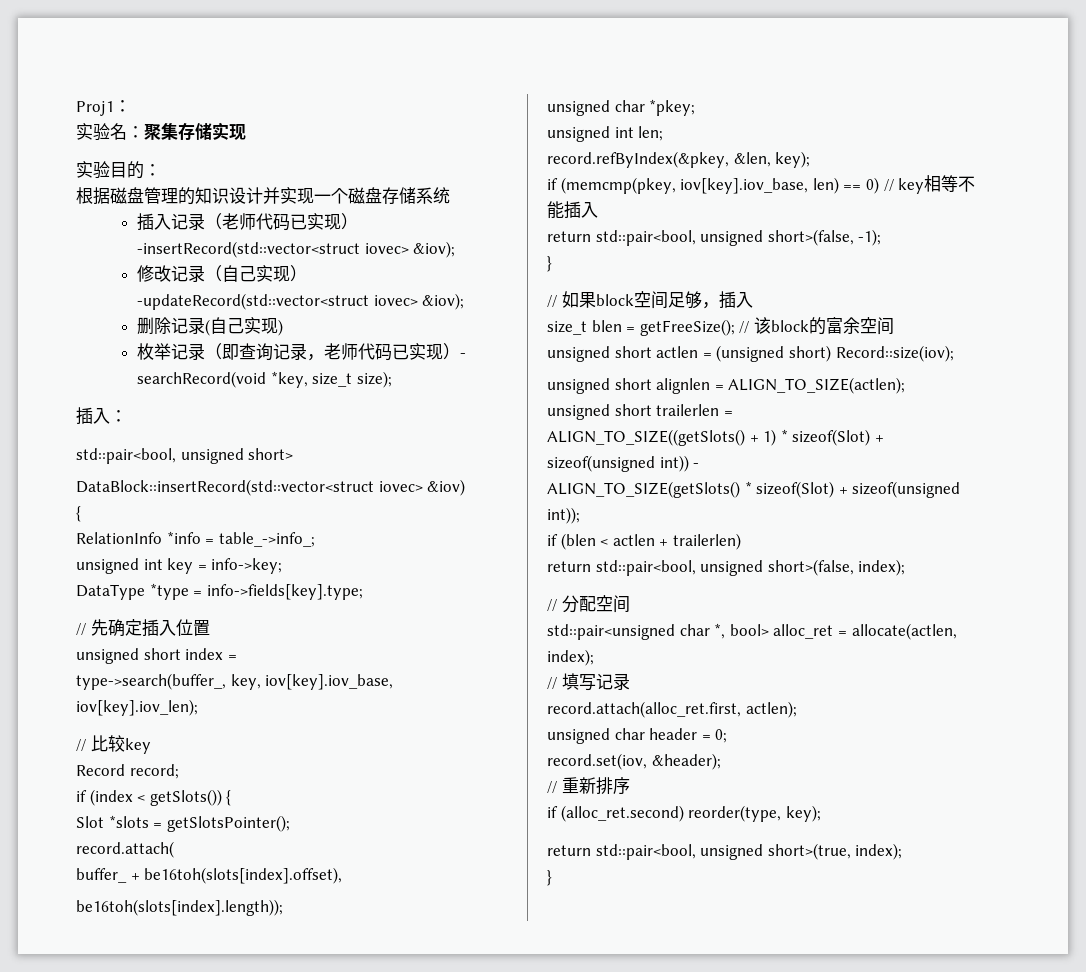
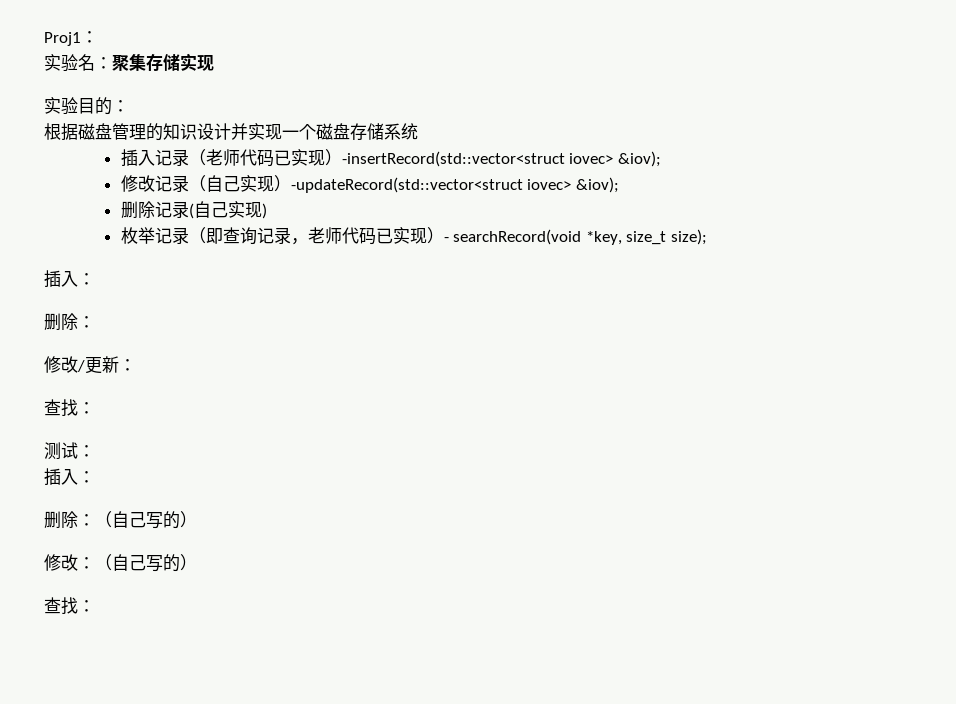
[76,448,294,464] [76,479,466,496] [76,506,81,522] [76,531,315,547] [76,558,283,574] [76,583,363,600] [76,619,210,637] [76,648,237,664] [76,673,394,690] [76,699,198,716] [76,735,151,754] [76,764,179,779] [76,789,232,806] [76,815,290,832] [76,841,174,858] [76,867,343,884] [76,899,283,916] [547,99,696,116] [547,126,664,142] [547,151,811,168] [547,175,976,194] [547,201,598,219] [547,229,882,246] [547,256,552,272] [547,291,753,309] [547,317,894,336] [547,345,954,362] [547,377,906,394] [547,404,733,420] [547,429,884,446] [547,455,700,472] [547,481,961,498] [547,507,580,524] [547,533,741,550] [547,559,906,576] [547,595,630,613] [547,623,957,640] [547,649,594,666] [547,673,630,691] [547,701,797,718] [547,728,728,744] [547,753,721,770] [547,777,630,795] [547,805,821,822] [547,843,903,860] [547,870,552,886] std::pair<bool, unsigned short> // DataBlock::insertRecord(std::vector<struct iovec> &iov) // { // RelationInfo *info = table_->info_; // unsigned int key = info->key; // DataType *type = info->fields[key].type; // // 先确定插入位置 // unsigned short index = // type->search(buffer_, key, iov[key].iov_base, iov[key].iov_len); // // 比较key // Record record; // if (index < getSlots()) { // Slot *slots = getSlotsPointer(); // record.attach( // buffer_ + be16toh(slots[index].offset), // be16toh(slots[index].length)); // unsigned char *pkey; // unsigned int len; // record.refByIndex(&pkey, &len, key); // if (memcmp(pkey, iov[key].iov_base, len) == 0) // key相等不能插入 // return std::pair<bool, unsigned short>(false, -1); // } // // 如果block空间足够，插入 // size_t blen = getFreeSize(); // 该block的富余空间 // unsigned short actlen = (unsigned short) Record::size(iov); // unsigned short alignlen = ALIGN_TO_SIZE(actlen); // unsigned short trailerlen = // ALIGN_TO_SIZE((getSlots() + 1) * sizeof(Slot) + sizeof(unsigned int)) - // ALIGN_TO_SIZE(getSlots() * sizeof(Slot) + sizeof(unsigned int)); // if (blen < actlen + trailerlen) // return std::pair<bool, unsigned short>(false, index); // // 分配空间 // std::pair<unsigned char *, bool> alloc_ret = allocate(actlen, index); // // 填写记录 // record.attach(alloc_ret.first, actlen); // unsigned char header = 0; // record.set(iov, &header); // // 重新排序 // if (alloc_ret.second) reorder(type, key); // return std::pair<bool, unsigned short>(true, index); // } -> [44,313,95,331] [44,356,136,374] [44,399,95,416] [44,442,95,460] [44,468,95,486] [44,511,197,529] [44,554,197,572] [44,597,95,614] 删除： // 修改/更新： // 查找： // 测试： // 插入： // 删除：（自己写的） // 修改：（自己写的） // 查找：

